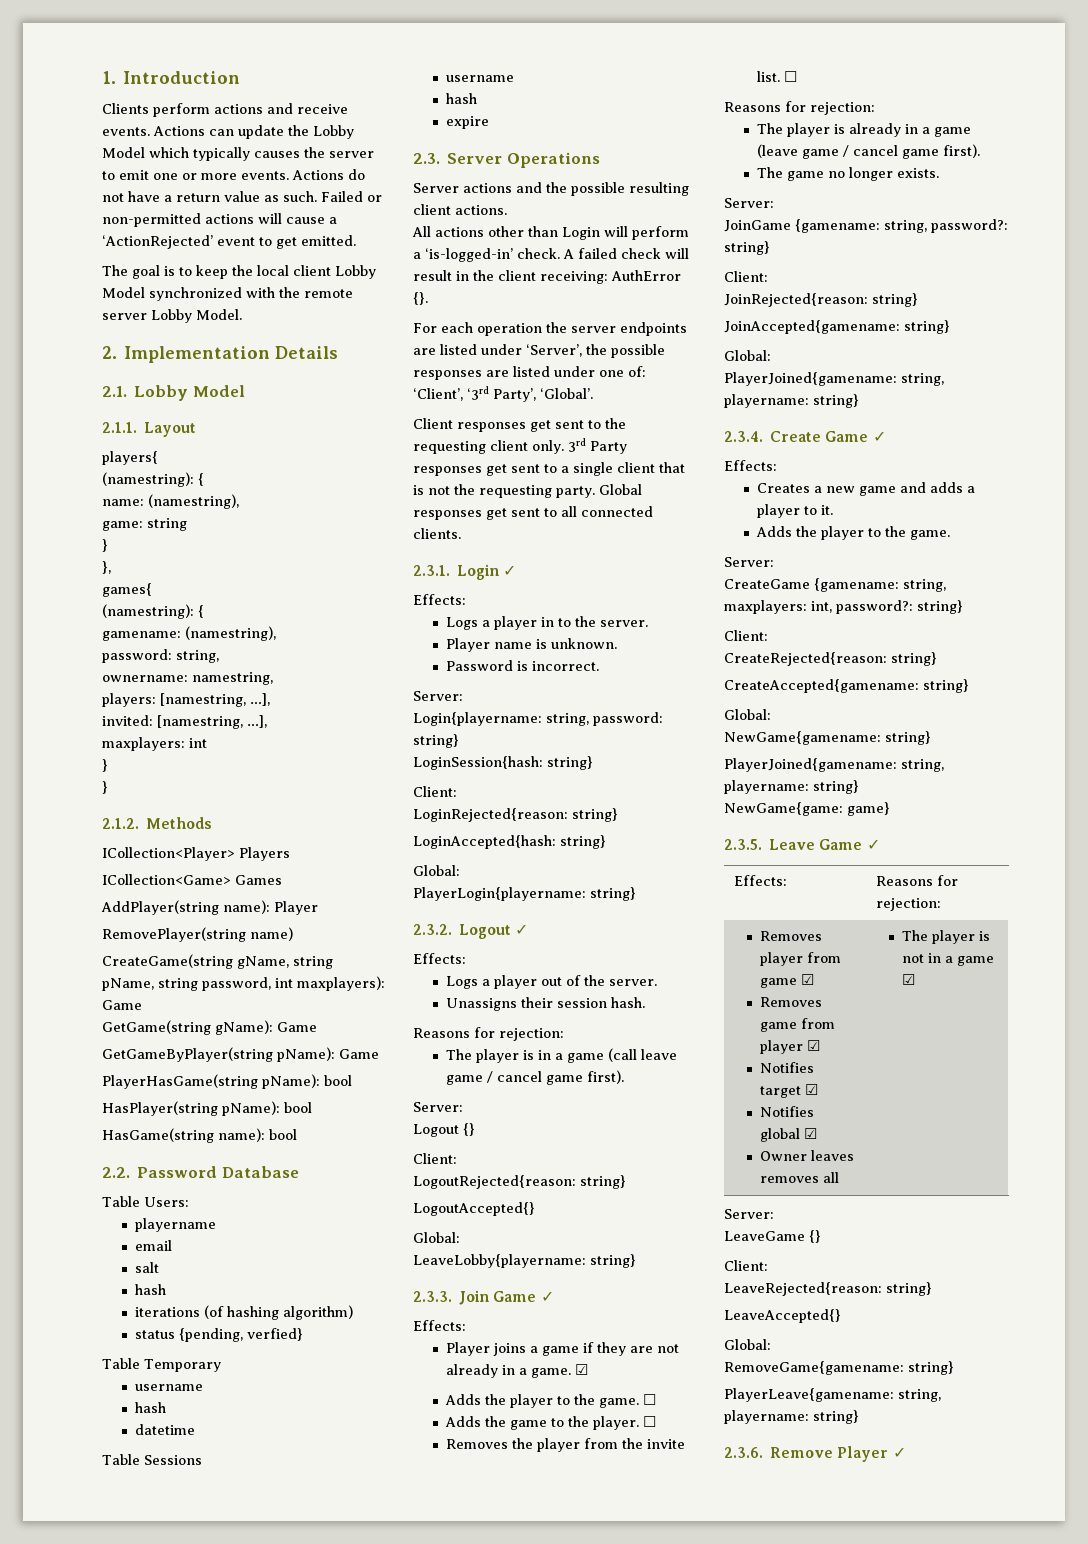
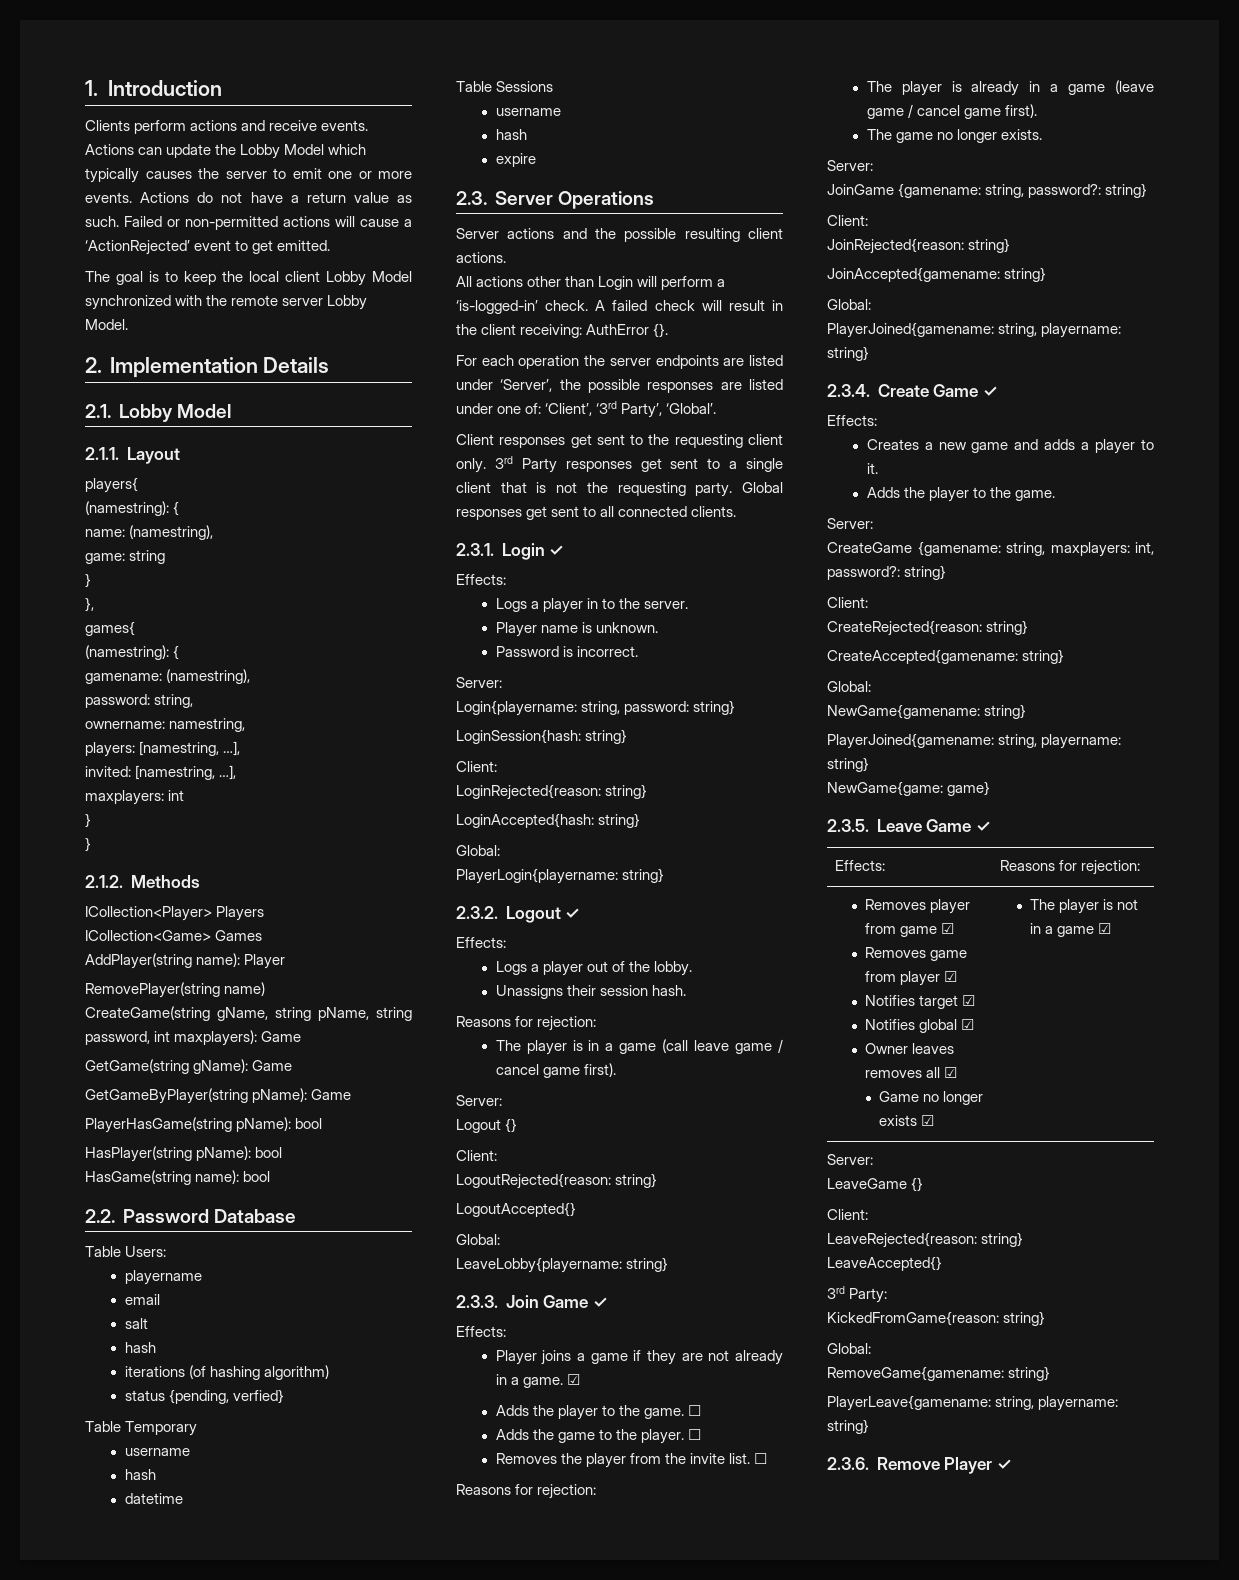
[608,979,657,986] server. -> [653,961,692,976] lobby.
(839, 1177) none -> [944,1067,958,1078] [879,1091,984,1105] [879,1115,935,1126] ☑ // Game no longer exists ☑
(841, 1316) none -> [827,1286,888,1303] [827,1311,1046,1326] // 3rd Party: // KickedFromGame{reason: string}

